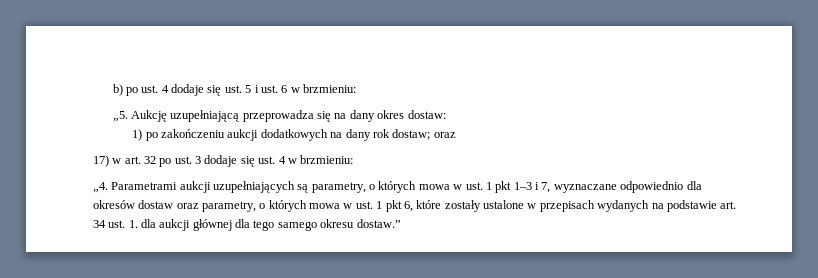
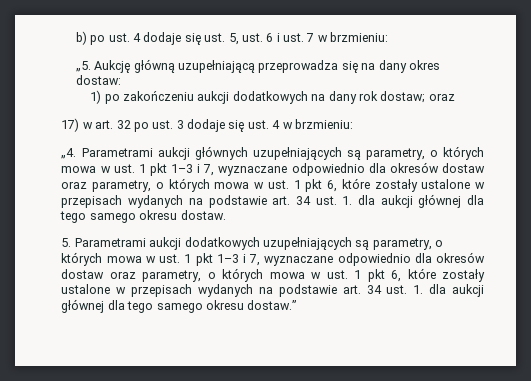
[245,85,252,93] 5 -> [228,33,274,45] 5, ust. 6
[281,85,288,93] 6 -> [306,33,315,42] 7
(167, 116) none -> [133,59,175,73] główną
(211, 187) none -> [194,146,484,160] [61,162,486,176] [61,178,486,192] [61,194,485,208] [60,210,226,223] [61,237,260,250] głównych uzupełniających są parametry, o których mowa w ust. 1 pkt 1–3 i 7, wyznaczane odpowiednio dla okresów dostaw oraz parametry, o których mowa w ust. 1 pkt 6, które zostały ustalone w przepisach wydanych na podstawie art. 34 ust. 1. dla aukcji głównej dla tego samego okresu dostaw. // 5. Parametrami aukcji dodatkowych

